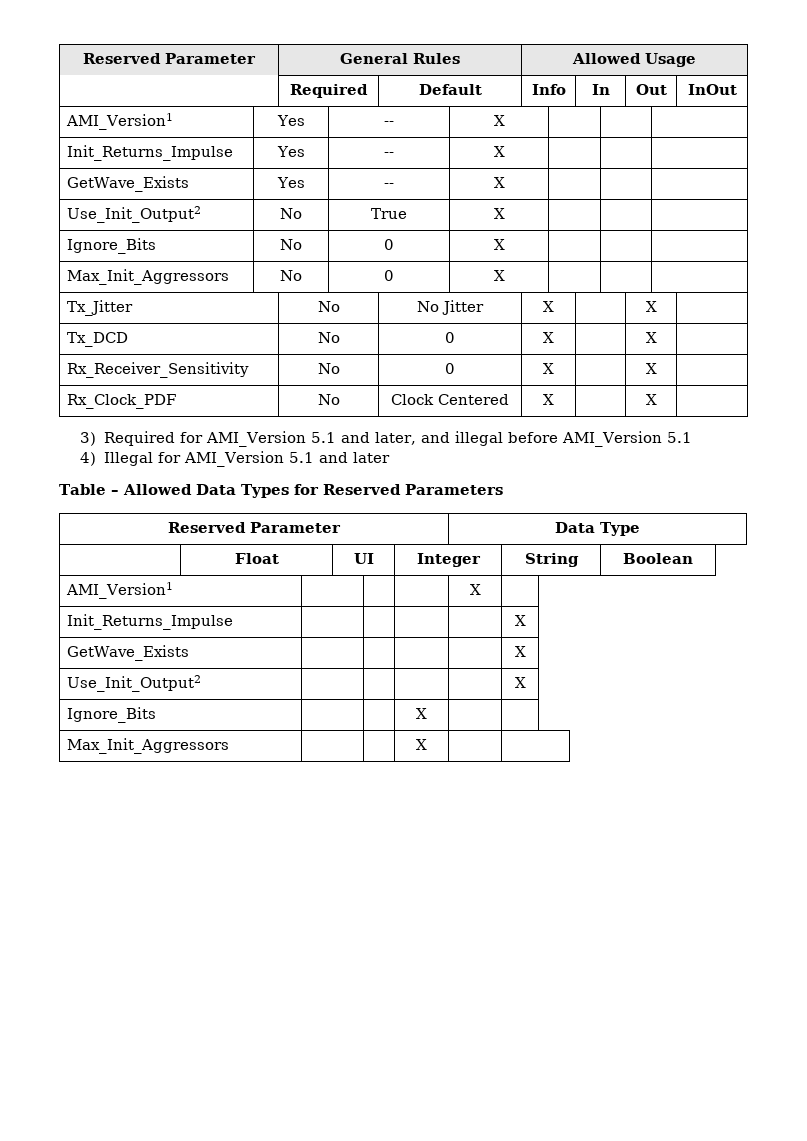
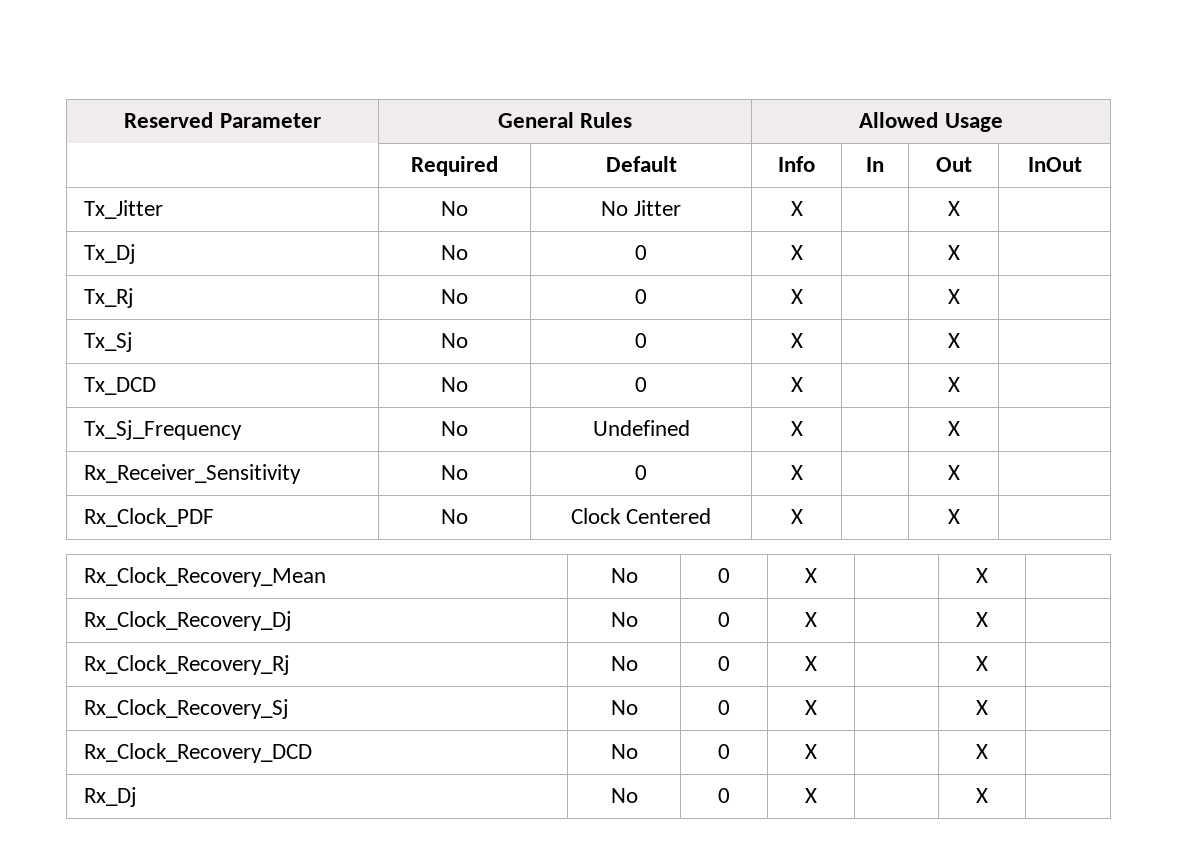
[66,113,174,130] [276,115,305,126] [384,121,394,126] [493,115,505,126] [67,145,234,161] [276,146,305,157] [384,152,394,157] [493,146,505,157] [67,176,190,192] [276,177,305,188] [384,183,394,188] [493,177,505,188] [67,206,202,223] [280,208,302,219] [371,208,407,219] [493,208,505,219] [67,238,157,254] [280,239,302,250] [384,239,394,250] [493,239,505,250] [67,269,230,285] [280,270,302,281] [384,270,394,281] [493,270,505,281] // AMI_Version1 | Yes | -- | X | | | // Init_Returns_Impulse | Yes | -- | X | | | // GetWave_Exists | Yes | -- | X | | | // Use_Init_Output2 | No | True | X | | | // Ignore_Bits | No | 0 | X | | | // Max_Init_Aggressors | No | 0 | X | | | -> (1082, 164) none
(657, 306) none -> [83,244,136,264] [441,245,468,260] [635,245,647,260] [790,245,803,260] [947,245,960,260] [83,288,134,308] [441,289,468,304] [635,289,647,304] [790,289,803,304] [947,289,960,304] [83,332,133,352] [441,333,468,348] [635,333,647,348] [790,333,803,348] [947,333,960,348] // Tx_Dj | No | 0 | X | | X | // Tx_Rj | No | 0 | X | | X | // Tx_Sj | No | 0 | X | | X |
(657, 337) none -> [83,420,242,440] [441,421,468,436] [592,420,690,436] [790,421,803,436] [947,421,960,436] // Tx_Sj_Frequency | No | Undefined | X | | X |
[80,431,692,447] [80,451,390,467] [59,484,503,498] [168,522,341,533] [555,522,641,536] [234,553,279,564] [353,553,374,564] [416,553,481,567] [524,553,579,567] [623,553,693,564] [66,582,174,599] [469,584,481,595] [67,614,234,630] [514,615,526,626] [67,645,190,661] [514,646,526,657] [67,675,202,692] [514,677,526,688] [67,707,157,723] [416,708,427,719] [67,738,230,754] [416,739,427,750] // 3) Required for AMI_Version 5.1 and later, and illegal before AMI_Version 5.1 // 4) Illegal for AMI_Version 5.1 and later // Table – Allowed Data Types for Reserved Parameters // Reserved Parameter | Data Type // | Float | UI | Integer | String | Boolean // AMI_Version1 | | | | X | // Init_Returns_Impulse | | | | | X // GetWave_Exists | | | | | X // Use_Init_Output2 | | | | | X // Ignore_Bits | | | X | | // Max_Init_Aggressors | | | X | -> [83,567,326,587] [610,568,638,583] [718,568,730,583] [805,568,817,583] [976,568,988,583] [83,611,292,631] [610,612,638,627] [718,612,730,627] [805,612,817,627] [976,612,988,627] [83,655,290,675] [610,656,638,671] [718,656,730,671] [805,656,817,671] [976,656,988,671] [83,699,289,719] [610,700,638,715] [718,700,730,715] [805,700,817,715] [976,700,988,715] [83,743,312,763] [610,744,638,759] [718,744,730,759] [805,744,817,759] [976,744,988,759] [83,787,137,807] [610,788,638,803] [718,788,730,803] [805,788,817,803] [976,788,988,803] // Rx_Clock_Recovery_Mean | No | 0 | X | | X | // Rx_Clock_Recovery_Dj | No | 0 | X | | X | // Rx_Clock_Recovery_Rj | No | 0 | X | | X | // Rx_Clock_Recovery_Sj | No | 0 | X | | X | // Rx_Clock_Recovery_DCD | No | 0 | X | | X | // Rx_Dj | No | 0 | X | | X

